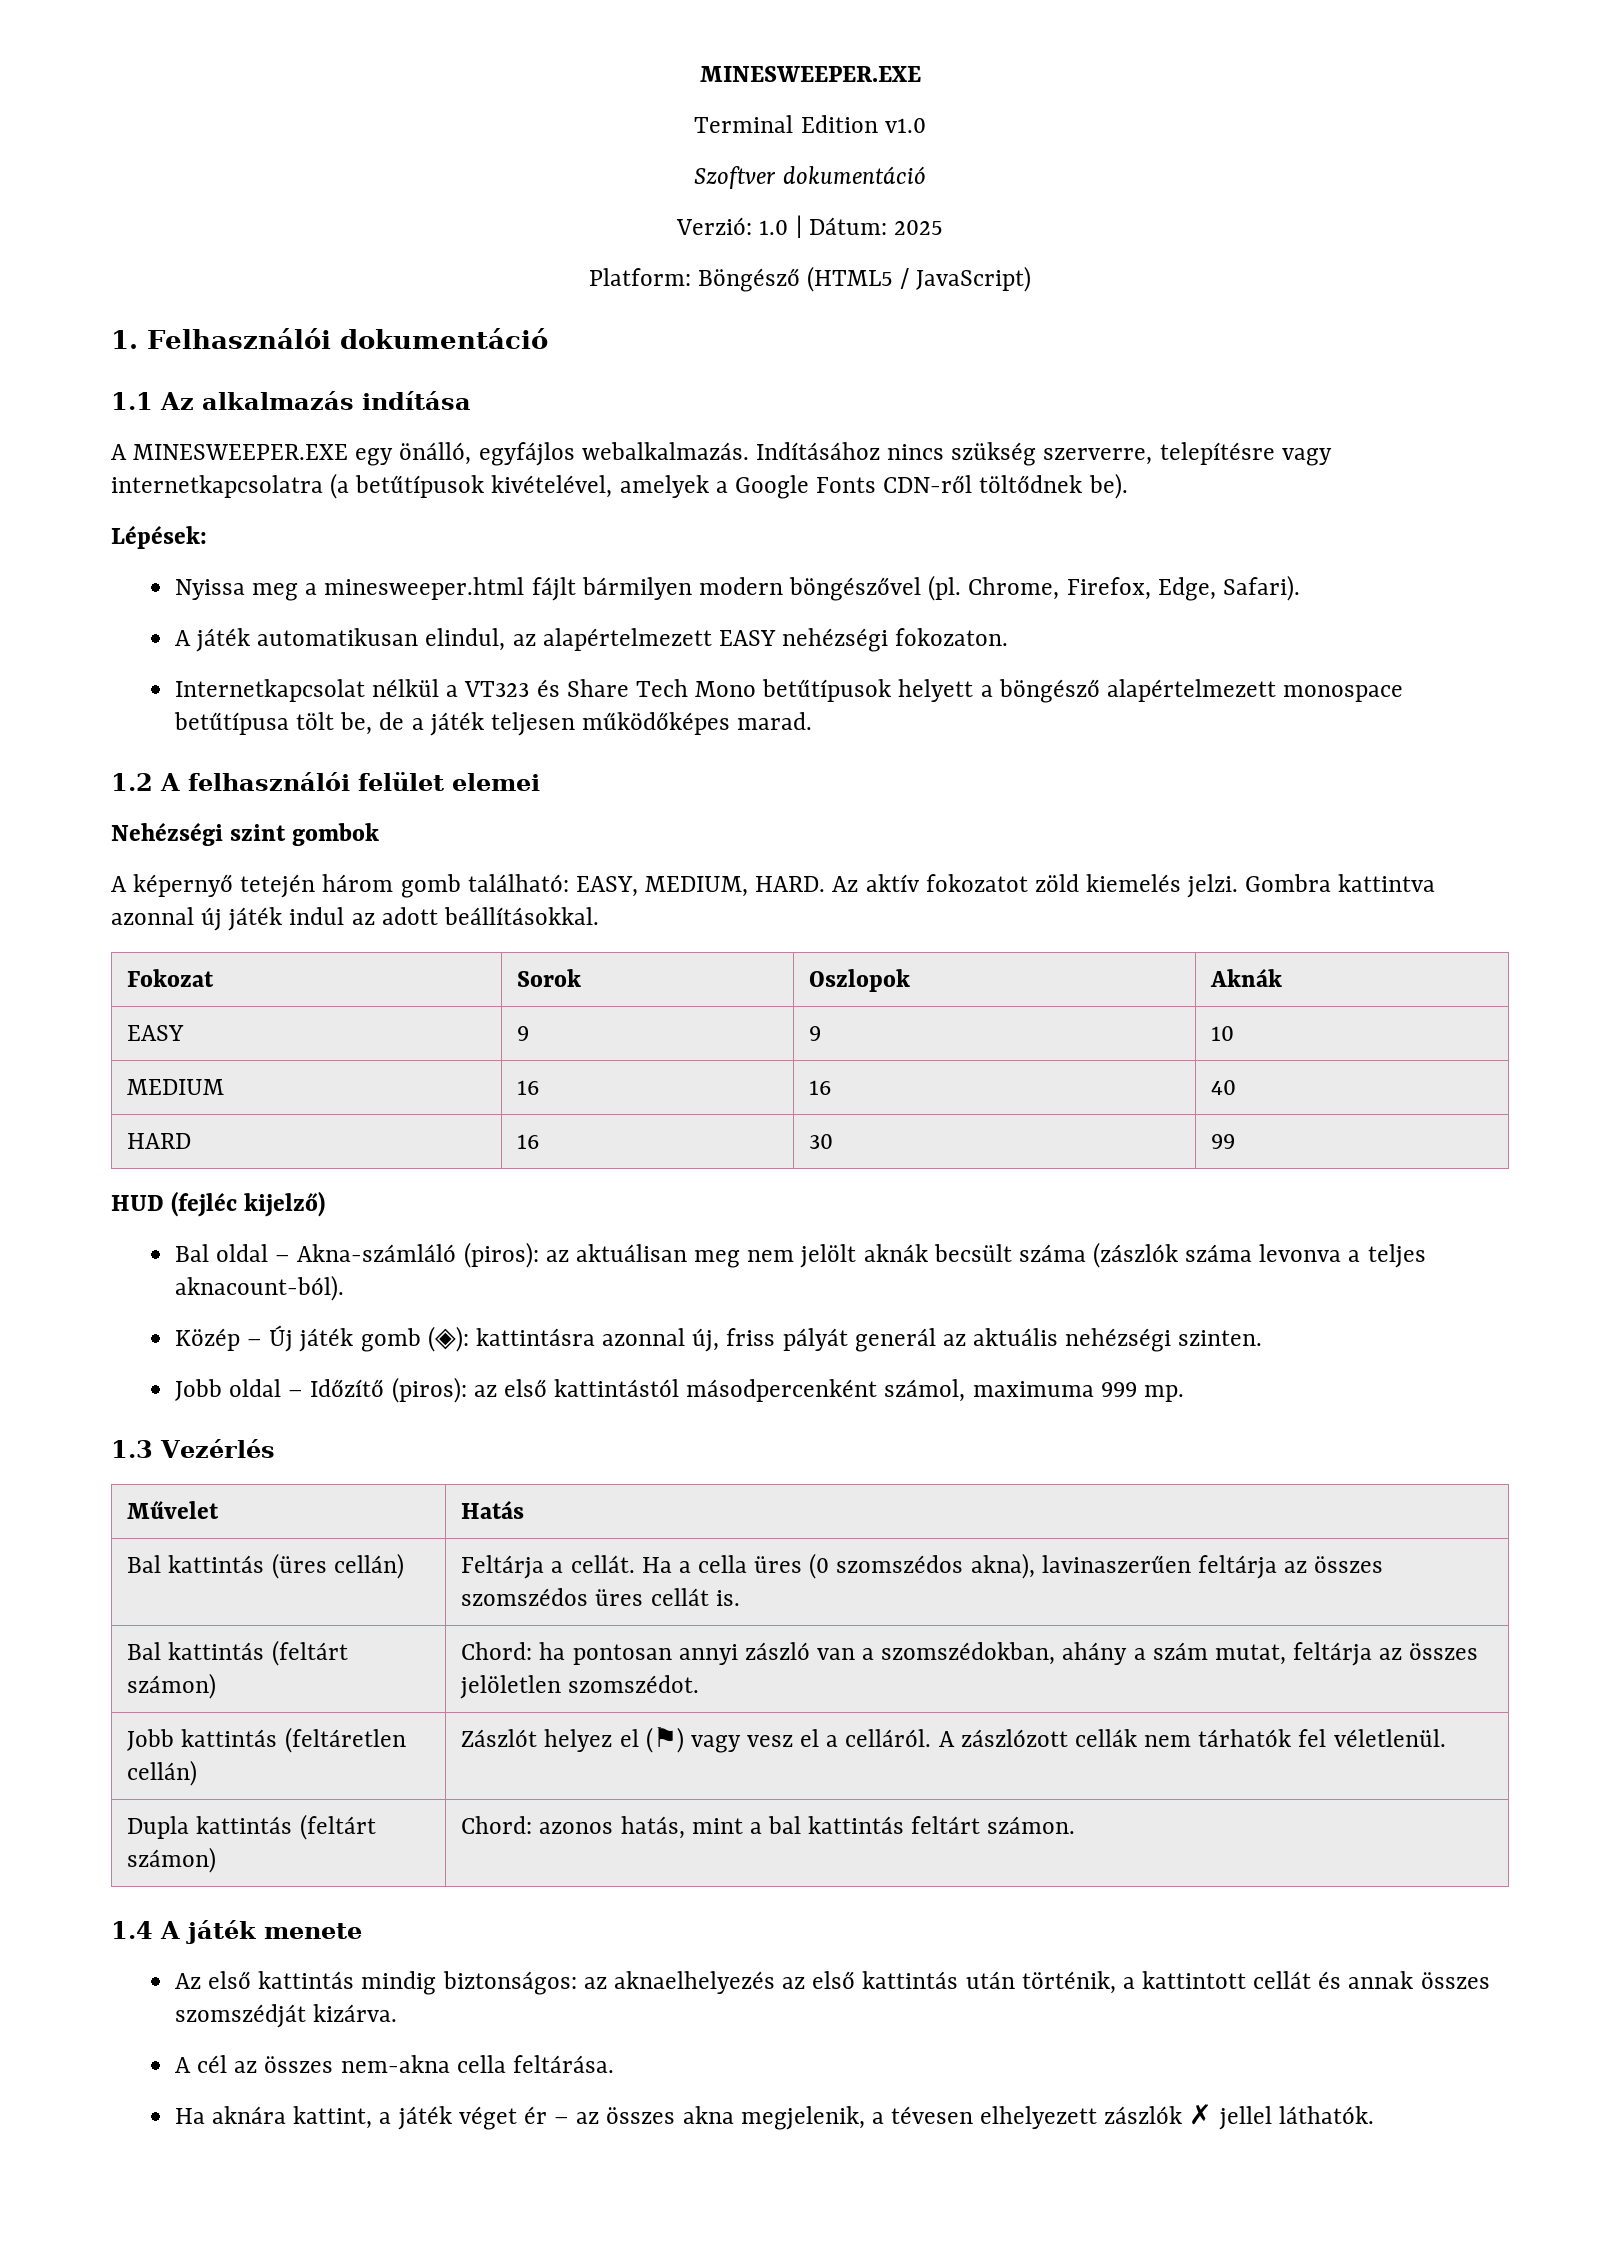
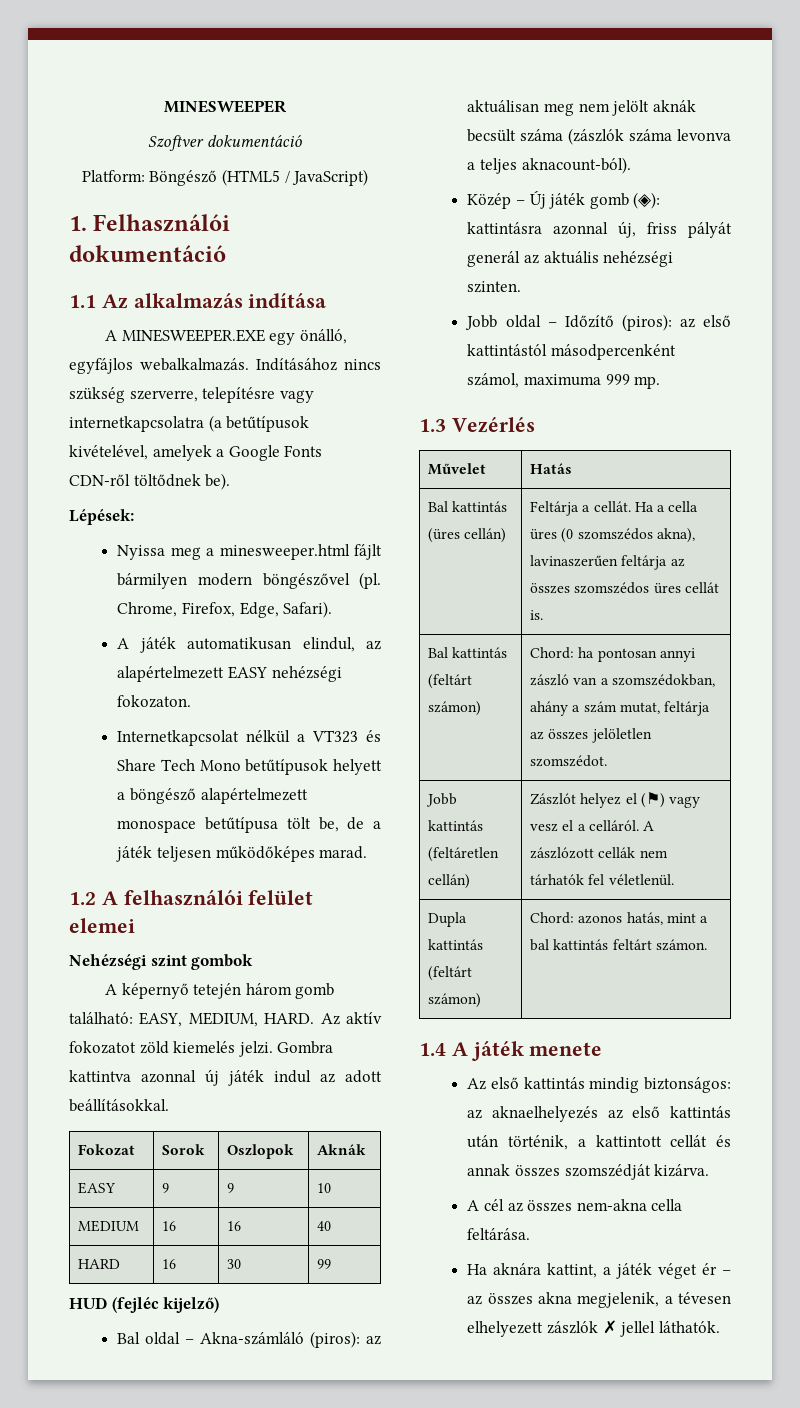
[699,66,921,82] [694,115,926,133] [694,166,926,189] [676,215,943,238] MINESWEEPER.EXE // Terminal Edition v1.0 // Szoftver dokumentáció // Verzió: 1.0 | Dátum: 2025 -> [164,100,287,113] [148,135,302,151] MINESWEEPER // Szoftver dokumentáció

